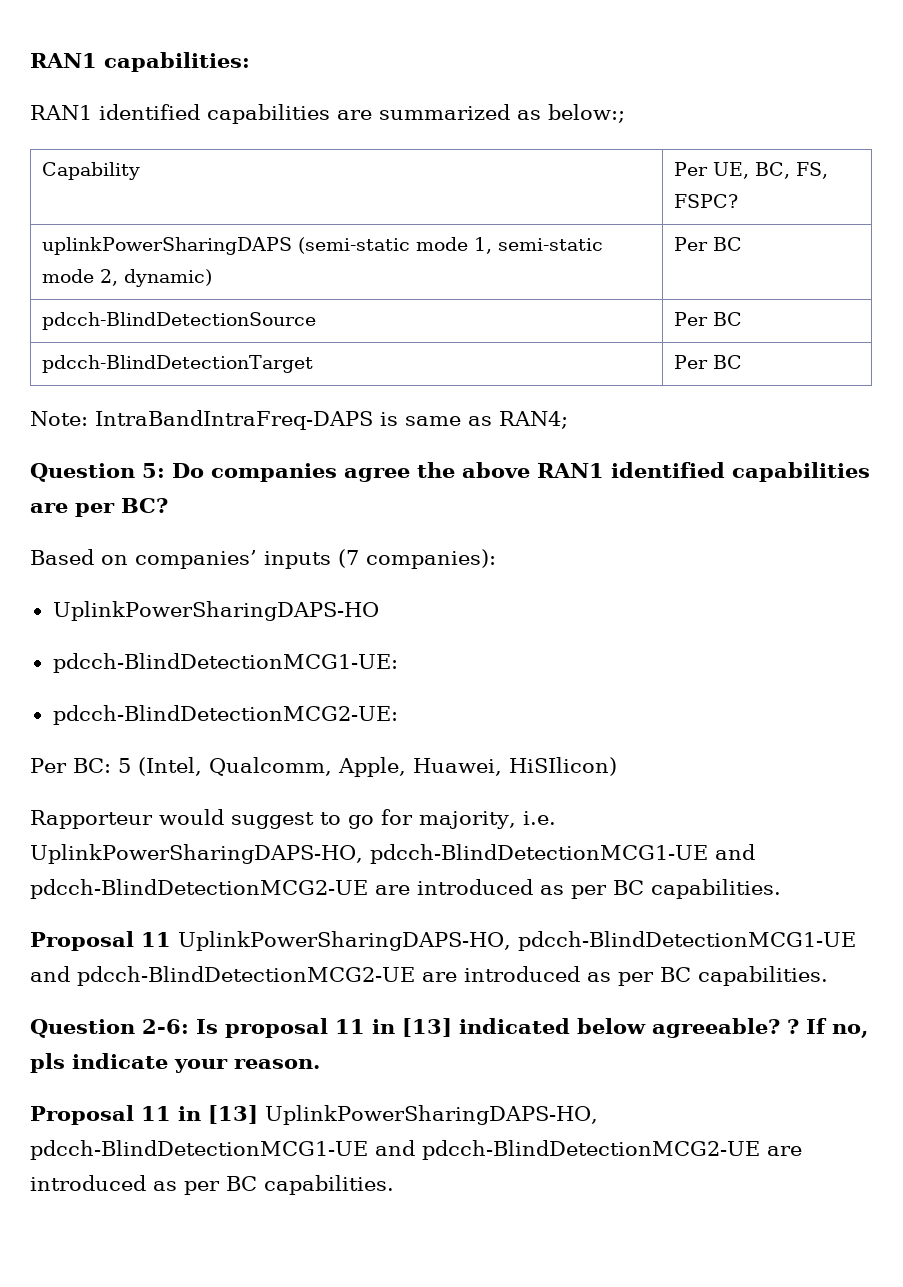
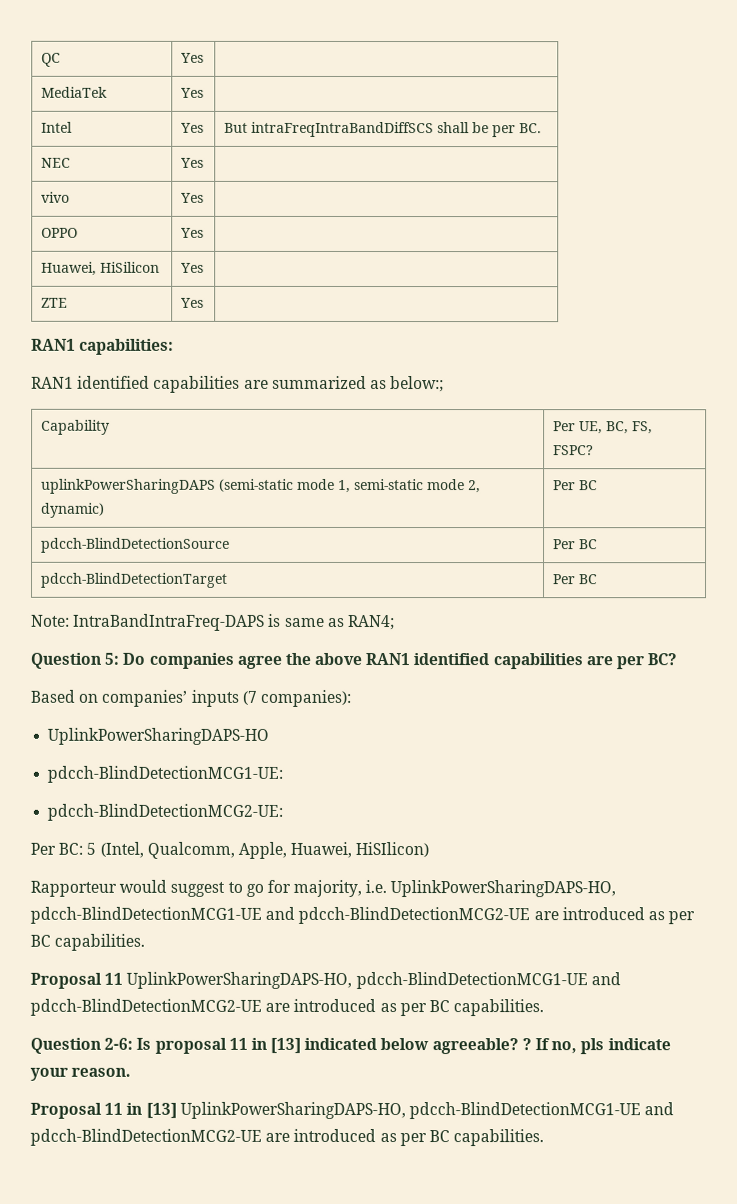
(30, 60) none -> [41,52,62,67] [180,52,205,63] [41,86,109,98] [180,87,205,98] [41,121,74,133] [180,122,205,133] [224,121,543,138] [41,157,72,168] [180,157,205,168] [41,191,71,203] [180,192,205,203] [41,227,79,238] [180,227,205,238] [41,261,161,276] [180,262,205,273] [41,297,69,308] [180,297,205,308] QC | Yes | // MediaTek | Yes | // Intel | Yes | But intraFreqIntraBandDiffSCS shall be per BC. // NEC | Yes | // vivo | Yes | // OPPO | Yes | // Huawei, HiSilicon | Yes | // ZTE | Yes | //

